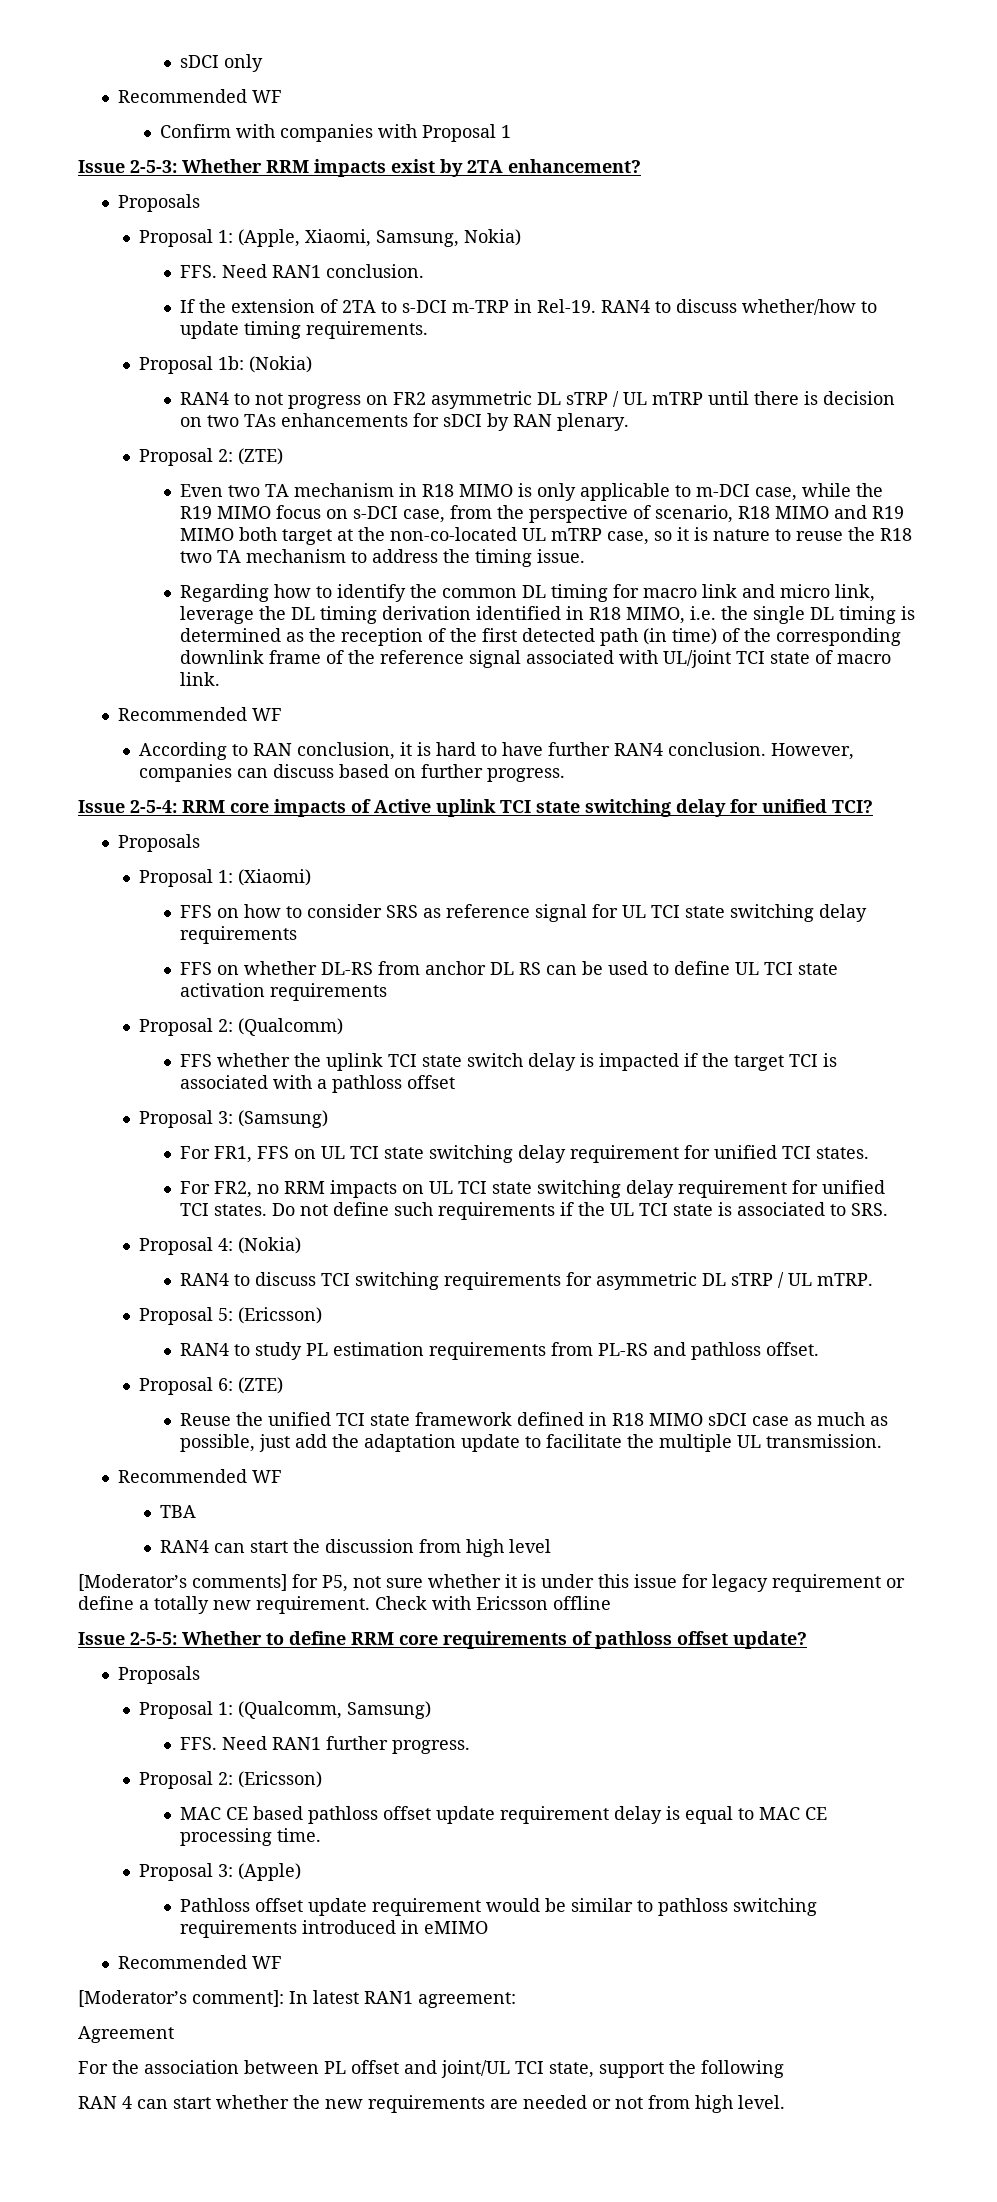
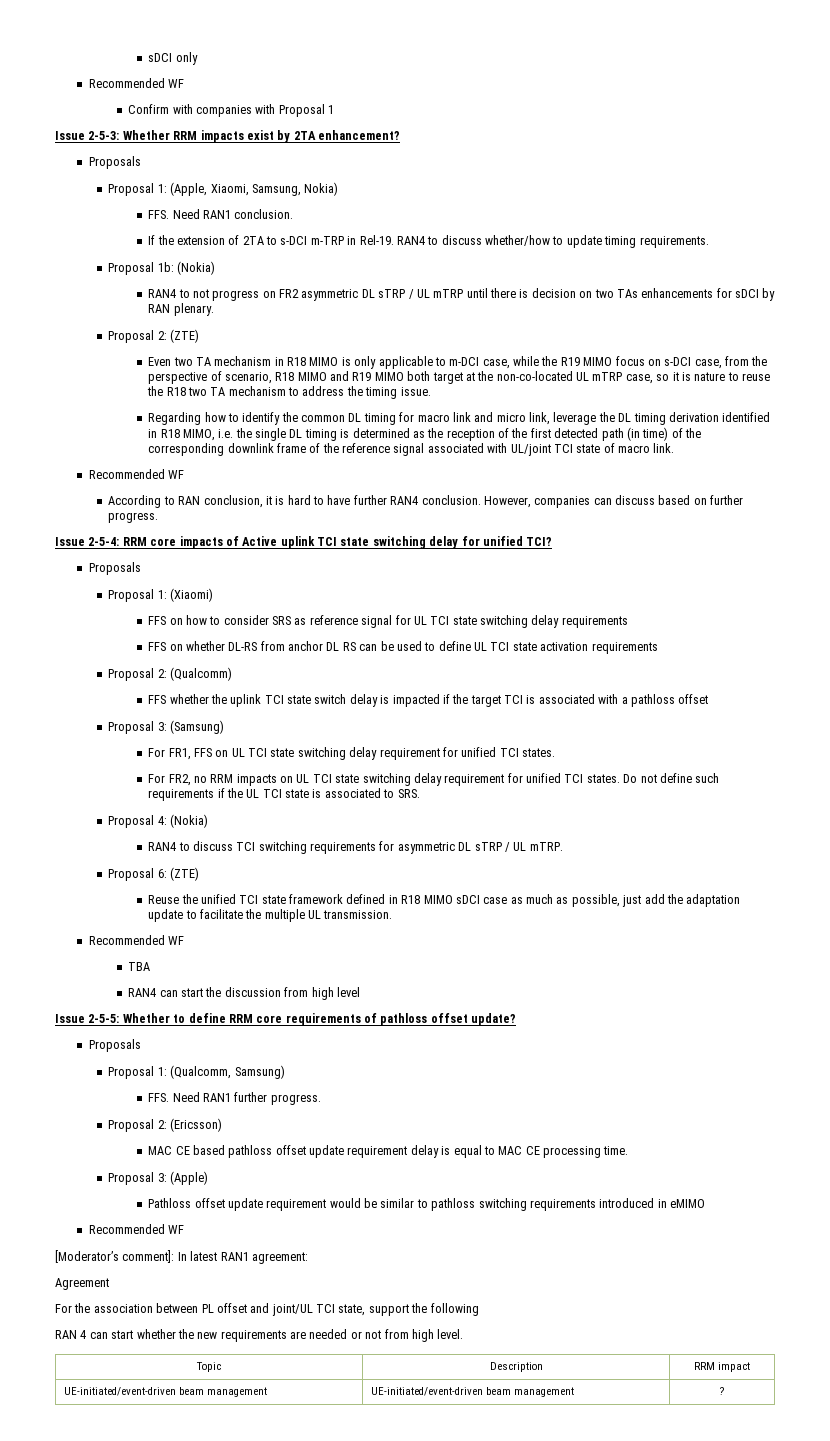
[139,1307,323,1325] [180,1342,820,1360] // Proposal 5: (Ericsson) // RAN4 to study PL estimation requirements from PL-RS and pathloss offset. -> (563, 846) none
[78,1574,905,1592] [78,1596,611,1614] // [Moderator’s comments] for P5, not sure whether it is under this issue for legacy requirement or define a totally new requirement. Check with Ericsson offline -> (360, 992) none
(785, 2102) none -> [196,1362,221,1372] [489,1362,543,1372] [694,1362,750,1372] [64,1387,268,1397] [371,1387,575,1397] [720,1387,724,1395] // Topic | Description | RRM impact // UE-initiated/event-driven beam management | UE-initiated/event-driven beam management | ?

